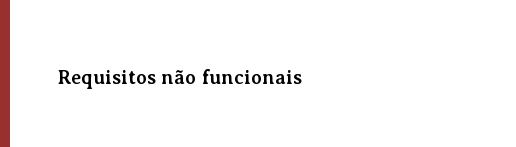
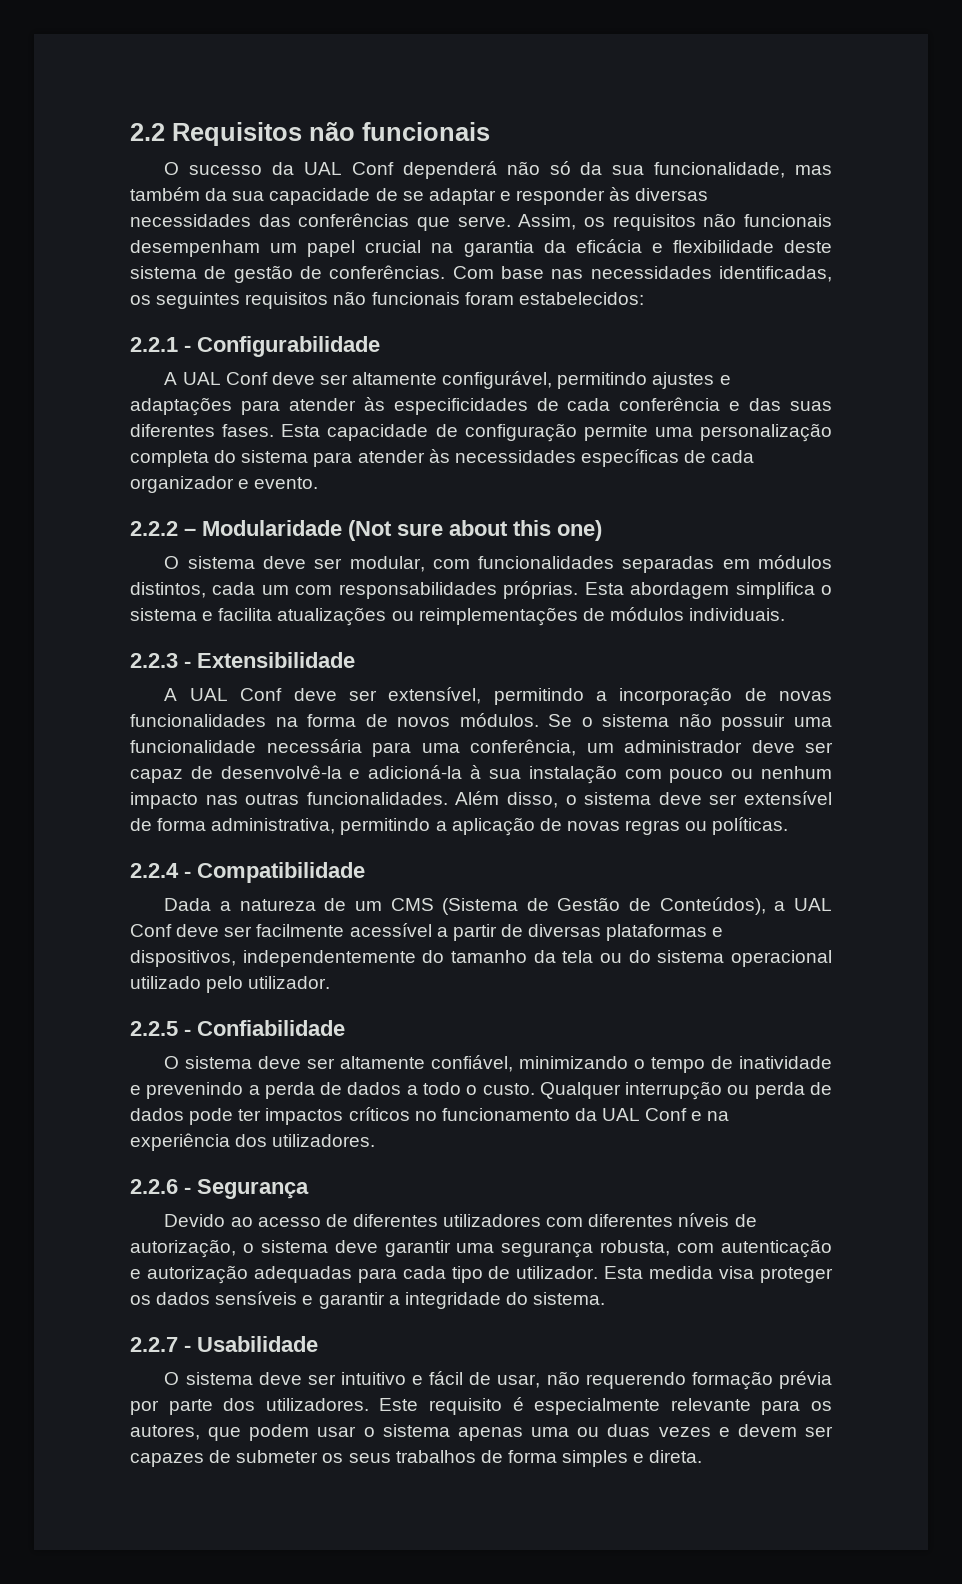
(58, 79) none -> [130,123,165,141] 2.2
(302, 76) none -> [164,161,832,179] [130,187,709,205] [130,213,832,231] [130,239,833,257] [130,265,832,283] [130,291,644,309] [130,336,380,357] [164,371,731,389] [130,397,832,416] [130,423,832,442] [130,449,755,467] [130,476,319,493] [130,520,602,541] [164,555,833,573] [130,581,833,599] [130,607,786,626] [130,652,355,668] [164,687,833,706] [130,713,832,731] [130,739,833,757] [130,765,833,784] [130,791,833,809] [130,817,789,836] [130,862,365,883] [164,897,832,915] [130,923,724,941] [130,950,832,967] [130,976,331,993] [130,1020,345,1036] [164,1055,832,1073] [130,1081,833,1100] [130,1107,730,1125] [130,1133,376,1151] [130,1179,309,1199] [164,1213,757,1227] [130,1239,833,1258] [130,1265,834,1284] [130,1291,606,1309] [130,1336,318,1352] [164,1371,832,1390] [130,1397,833,1415] [130,1424,833,1441] [130,1450,703,1467] // O sucesso da UAL Conf dependerá não só da sua funcionalidade, mas também da sua capacidade de se adaptar e responder às diversas necessidades das conferências que serve. Assim, os requisitos não funcionais desempenham um papel crucial na garantia da eficácia e flexibilidade deste sistema de gestão de conferências. Com base nas necessidades identificadas, os seguintes requisitos não funcionais foram estabelecidos: // 2.2.1 - Configurabilidade // A UAL Conf deve ser altamente configurável, permitindo ajustes e adaptações para atender às especificidades de cada conferência e das suas diferentes fases. Esta capacidade de configuração permite uma personalização completa do sistema para atender às necessidades específicas de cada organizador e evento. // 2.2.2 – Modularidade (Not sure about this one) // O sistema deve ser modular, com funcionalidades separadas em módulos distintos, cada um com responsabilidades próprias. Esta abordagem simplifica o sistema e facilita atualizações ou reimplementações de módulos individuais. // 2.2.3 - Extensibilidade // A UAL Conf deve ser extensível, permitindo a incorporação de novas funcionalidades na forma de novos módulos. Se o sistema não possuir uma funcionalidade necessária para uma conferência, um administrador deve ser capaz de desenvolvê-la e adicioná-la à sua instalação com pouco ou nenhum impacto nas outras funcionalidades. Além disso, o sistema deve ser extensível de forma administrativa, permitindo a aplicação de novas regras ou políticas. // 2.2.4 - Compatibilidade // Dada a natureza de um CMS (Sistema de Gestão de Conteúdos), a UAL Conf deve ser facilmente acessível a partir de diversas plataformas e dispositivos, independentemente do tamanho da tela ou do sistema operacional utilizado pelo utilizador. // 2.2.5 - Confiabilidade // O sistema deve ser altamente confiável, minimizando o tempo de inatividade e prevenindo a perda de dados a todo o custo. Qualquer interrupção ou perda de dados pode ter impactos críticos no funcionamento da UAL Conf e na experiência dos utilizadores. // 2.2.6 - Segurança // Devido ao acesso de diferentes utilizadores com diferentes níveis de autorização, o sistema deve garantir uma segurança robusta, com autenticação e autorização adequadas para cada tipo de utilizador. Esta medida visa proteger os dados sensíveis e garantir a integridade do sistema. // 2.2.7 - Usabilidade // O sistema deve ser intuitivo e fácil de usar, não requerendo formação prévia por parte dos utilizadores. Este requisito é especialmente relevante para os autores, que podem usar o sistema apenas uma ou duas vezes e devem ser capazes de submeter os seus trabalhos de forma simples e direta.

